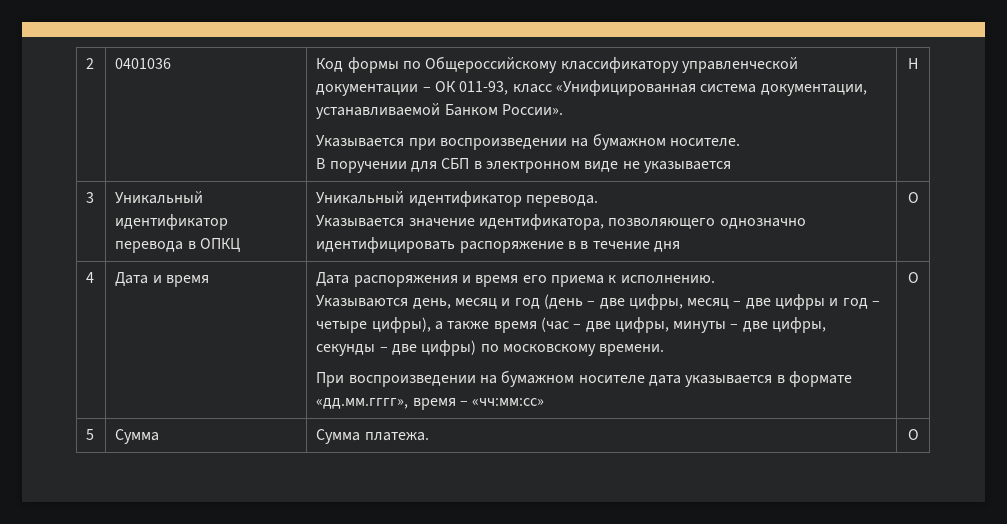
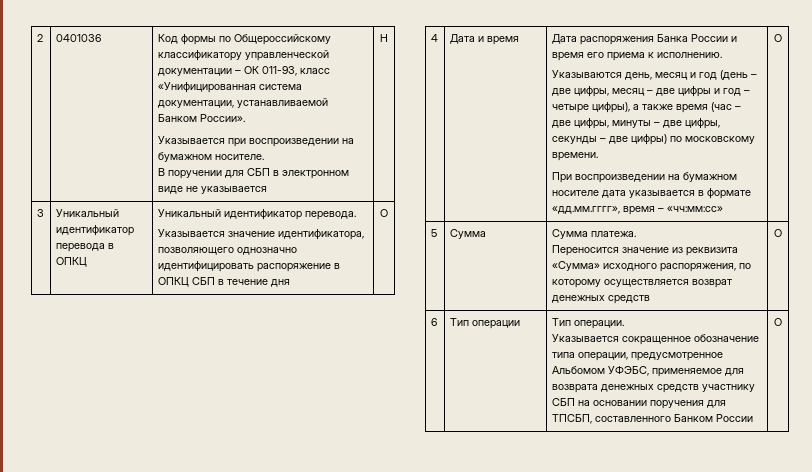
(576, 245) none -> [157,277,215,287] ОПКЦ СБП
(458, 281) none -> [656,34,728,42] Банка России
(429, 436) none -> [551,245,738,256] [551,261,751,272] [551,279,732,288] [551,295,650,304] [774,229,782,237] [430,318,437,326] [449,318,520,329] [551,318,624,329] [551,334,759,345] [551,352,723,361] [551,366,744,377] [551,384,755,393] [551,398,726,409] [551,414,753,424] // Переносится значение из реквизита «Сумма» исходного распоряжения, по которому осуществляется возврат денежных средств | О // 6 | Тип операции | Тип операции. // Указывается сокращенное обозначение типа операции, предусмотренное Альбомом УФЭБС, применяемое для возврата денежных средств участнику СБП на основании поручения для ТПСБП, составленного Банком России

